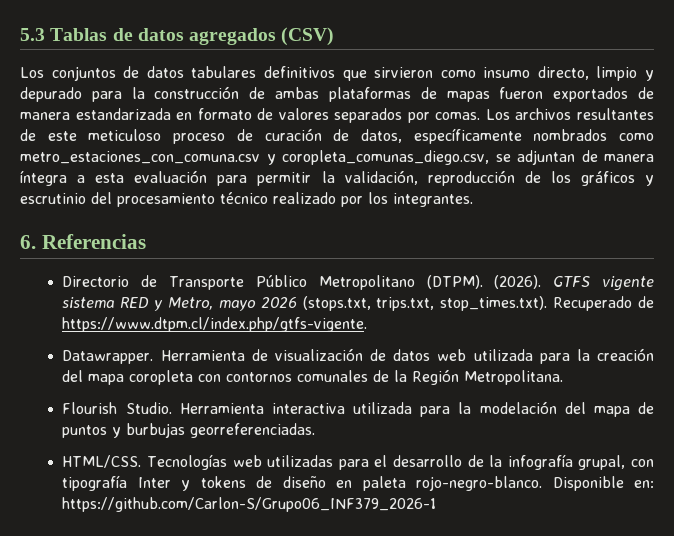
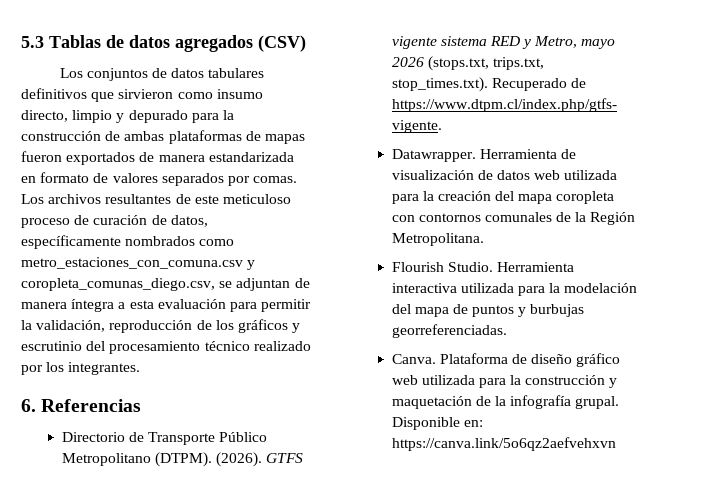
[62,454,654,470] [62,475,543,491] HTML/CSS. Tecnologías web utilizadas para el desarrollo de la infografía grupal, con tipografía Inter y tokens de diseño en paleta rojo-negro-blanco. -> [391,353,621,367] [391,375,618,388] [391,395,620,409] Canva. Plataforma de diseño gráfico web utilizada para la construcción y maquetación de la infografía grupal.
[62,497,437,512] https://github.com/Carlon-S/Grupo06_INF379_2026-1 -> [391,437,616,451] https://canva.link/5o6qz2aefvehxvn

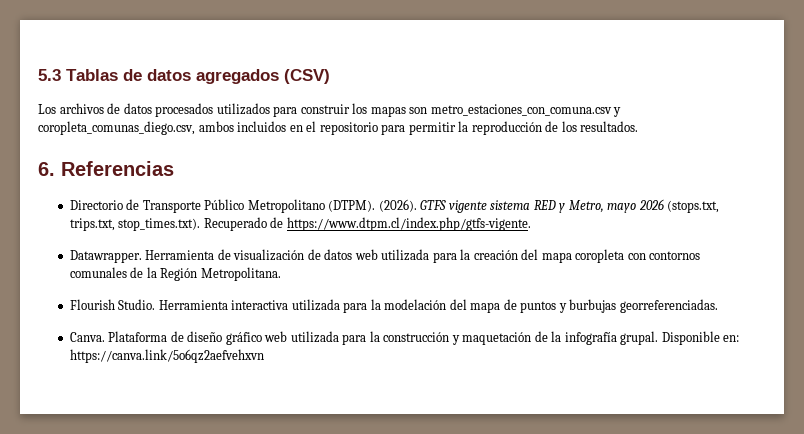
[86,68,265,81] [21,88,263,102] [21,110,234,123] [21,130,305,144] [21,151,294,165] [21,172,298,186] [21,194,291,204] [21,215,208,228] [21,235,235,249] [21,257,256,270] [21,278,310,291] [21,299,226,312] conjuntos de datos tabulares definitivos que sirvieron como insumo directo, limpio y depurado para la construcción de ambas plataformas de mapas fueron exportados de manera estandarizada en formato de valores separados por comas. Los archivos resultantes de este meticuloso proceso de curación de datos, específicamente nombrados como metro_estaciones_con_comuna.csv y coropleta_comunas_diego.csv, se adjuntan de manera íntegra a esta evaluación -> [59,103,622,117] [38,121,378,135] archivos de datos procesados utilizados para construir los mapas son metro_estaciones_con_comuna.csv y coropleta_comunas_diego.csv, ambos incluidos en el repositorio
[36,320,106,332] validación, -> (469, 126) none
[237,319,301,333] [21,341,311,354] [21,362,141,375] gráficos y escrutinio del procesamiento técnico realizado por los integrantes. -> [580,121,639,132] resultados.

